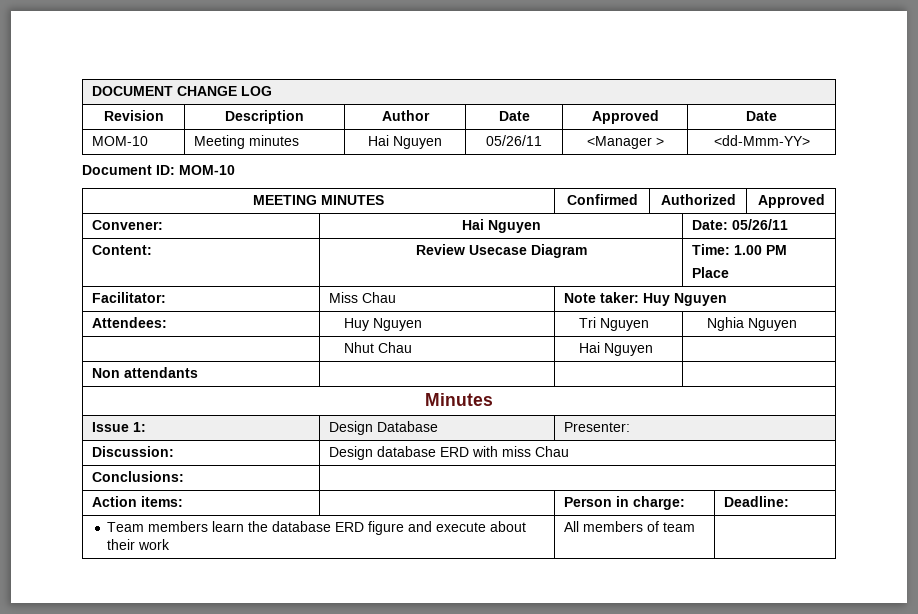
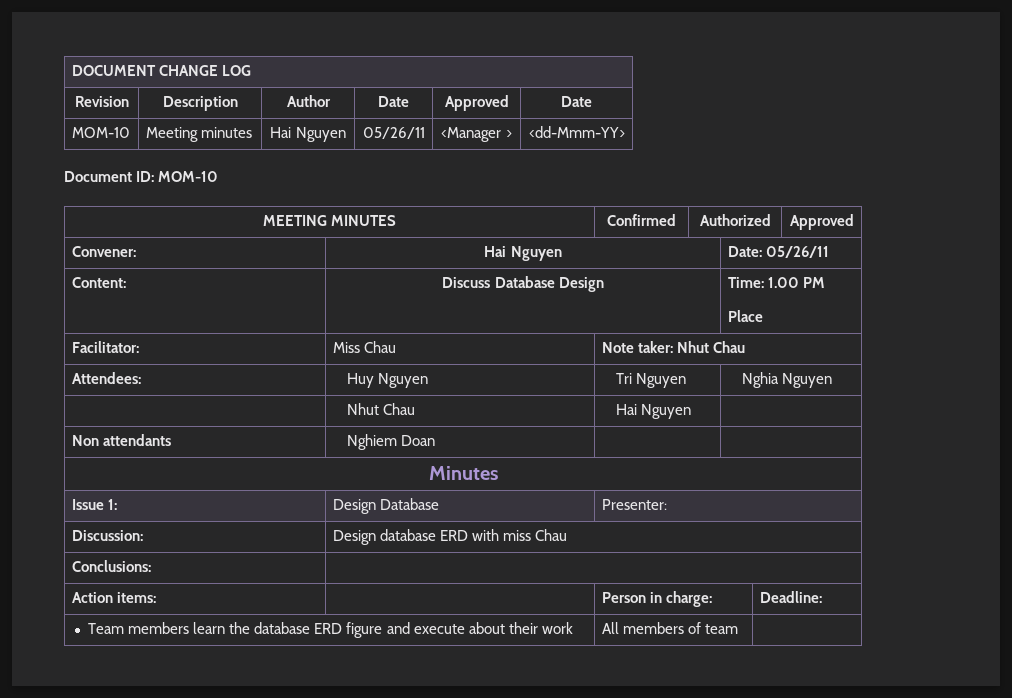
[415,244,587,258] Review Usecase Diagram -> [442,276,604,292] Discuss Database Design
[643,293,728,306] Huy Nguyen -> [676,341,745,353] Nhut Chau
(199, 372) none -> [347,434,436,450] Nghiem Doan

